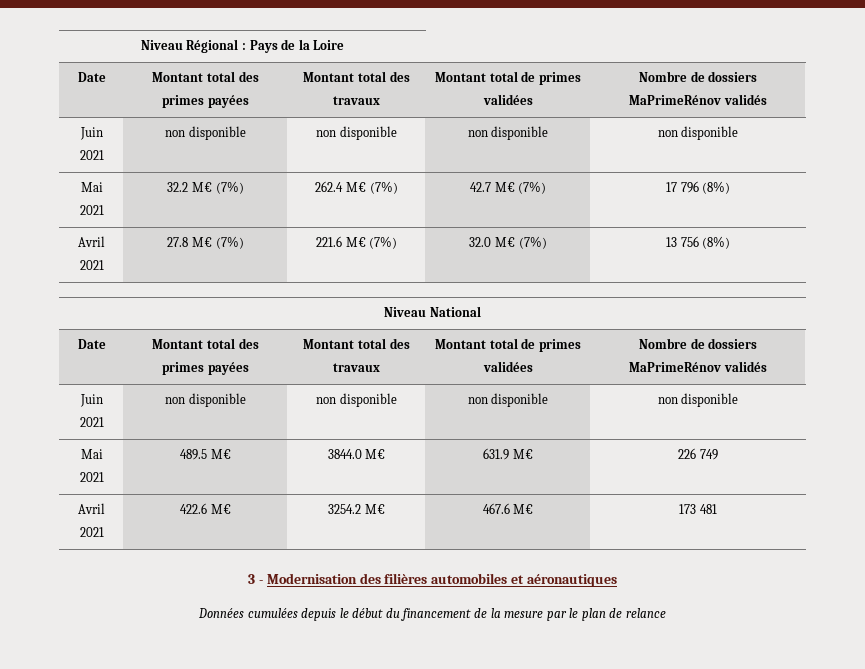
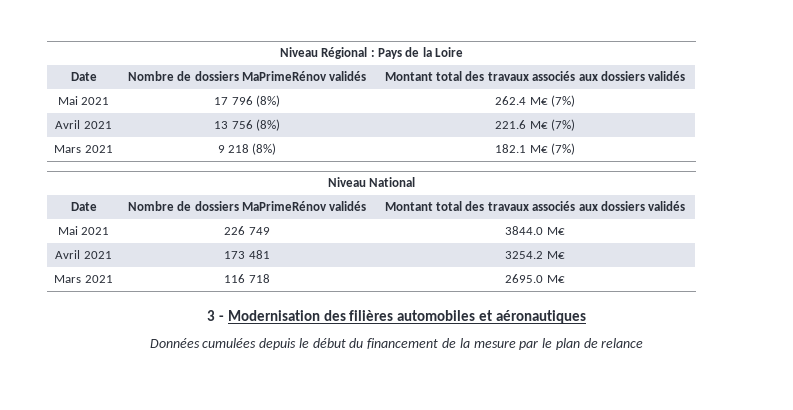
[152,71,259,82] [162,95,249,108] [303,71,410,82] [333,96,380,105] [435,71,581,85] [482,94,533,105] [638,71,758,82] [629,94,767,105] [79,127,103,140] [79,150,104,160] [165,126,246,140] [316,126,397,140] [467,126,549,140] [657,126,739,140] [80,182,103,192] [79,205,104,215] [167,181,244,194] [315,181,398,194] [469,181,547,194] [665,181,731,194] [78,236,105,247] [79,260,104,270] [167,236,244,249] [315,236,398,249] [469,236,547,249] [665,236,731,249] [384,306,481,317] [77,339,106,349] [152,338,259,349] [162,362,249,375] [303,338,410,349] [333,363,380,372] [435,338,581,352] [482,361,533,372] [638,338,758,349] [629,361,767,372] [79,394,103,407] [79,417,104,427] [165,393,246,407] [316,393,397,407] [467,393,549,407] [657,393,739,407] [80,449,103,459] [79,472,104,482] [180,449,231,460] Montant total des primes payées | Montant total des travaux | Montant total de primes validées | Nombre de dossiers MaPrimeRénov validés // Juin 2021 | non disponible | non disponible | non disponible | non disponible // Mai 2021 | 32.2 M€ (7%) | 262.4 M€ (7%) | 42.7 M€ (7%) | 17 796 (8%) // Avril 2021 | 27.8 M€ (7%) | 221.6 M€ (7%) | 32.0 M€ (7%) | 13 756 (8%) // Niveau National // Date | Montant total des primes payées | Montant total des travaux | Montant total de primes validées | Nombre de dossiers MaPrimeRénov validés // Juin 2021 | non disponible | non disponible | non disponible | non disponible // Mai 2021 | 489.5 M€ -> [127,71,367,81] [384,71,686,81] [57,96,110,105] [214,95,280,107] [495,95,575,107] [55,120,112,129] [214,119,280,131] [495,119,575,131] [54,145,113,153] [217,143,277,155] [495,143,575,155] [327,177,416,187] [70,202,97,211] [127,201,367,211] [384,201,686,211] [57,226,110,235] [224,226,270,235] Nombre de dossiers MaPrimeRénov validés | Montant total des travaux associés aux dossiers validés // Mai 2021 | 17 796 (8%) | 262.4 M€ (7%) // Avril 2021 | 13 756 (8%) | 221.6 M€ (7%) // Mars 2021 | 9 218 (8%) | 182.1 M€ (7%) // Niveau National // Date | Nombre de dossiers MaPrimeRénov validés | Montant total des travaux associés aux dossiers validés // Mai 2021 | 226 749
[483,448,533,460] [678,448,718,460] [78,503,105,514] [79,527,104,537] [180,503,231,514] | 631.9 M€ | 226 749 // Avril 2021 | 422.6 M€ -> [55,250,112,259] [224,250,270,259] // Avril 2021 | 173 481
[482,503,534,514] [679,504,717,514] | 467.6 M€ | 173 481 -> [54,275,113,283] [224,274,270,283] [505,274,565,283] // Mars 2021 | 116 718 | 2695.0 M€

